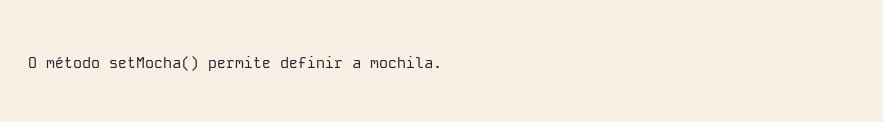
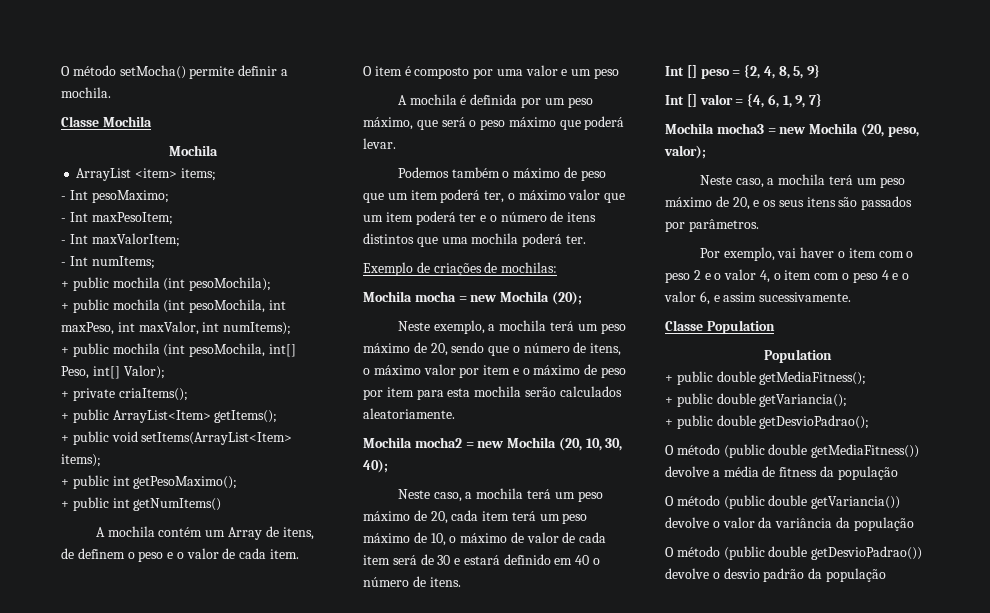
(442, 62) none -> [61,116,152,127] [169,145,218,156] [76,168,216,181] [61,190,169,203] [61,212,173,225] [61,233,180,247] [61,256,155,269] [61,277,272,291] [61,299,286,313] [61,321,292,335] [61,343,296,357] [61,365,165,379] [61,388,188,401] [61,409,278,423] [61,431,293,445] [61,454,101,467] [61,475,238,489] [61,497,222,511] [95,526,314,540] [61,548,300,562] [363,65,620,79] [397,94,593,108] [363,116,625,130] [363,138,396,149] [397,167,606,181] [363,189,626,203] [363,211,597,225] [363,233,586,247] [363,262,558,276] [363,291,582,305] [397,320,626,334] [363,342,622,356] [363,364,627,378] [363,386,622,400] [363,408,455,419] [363,437,623,451] [363,459,388,473] [397,488,603,502] [363,510,588,524] [363,532,607,546] [363,554,601,565] [363,576,461,587] [665,64,821,79] [665,93,823,108] [665,123,919,137] [664,145,706,159] [699,174,905,188] [665,196,913,210] [665,219,759,232] [699,247,914,261] [665,269,910,283] [664,291,852,305] [665,320,775,334] [763,349,832,363] [665,371,867,385] [665,393,848,407] [665,415,870,429] [665,444,920,458] [665,466,898,480] [665,495,901,509] [665,517,914,531] [665,546,923,560] [665,568,886,582] // Classe Mochila // Mochila // ArrayList <item> items; // - Int pesoMaximo; // - Int maxPesoItem; // - Int maxValorItem; // - Int numItems; // + public mochila (int pesoMochila); // + public mochila (int pesoMochila, int maxPeso, int maxValor, int numItems); // + public mochila (int pesoMochila, int[] Peso, int[] Valor); // + private criaItems(); // + public ArrayList<Item> getItems(); // + public void setItems(ArrayList<Item> items); // + public int getPesoMaximo(); // + public int getNumItems() // A mochila contém um Array de itens, de definem o peso e o valor de cada item. // O item é composto por uma valor e um peso // A mochila é definida por um peso máximo, que será o peso máximo que poderá levar. // Podemos também o máximo de peso que um item poderá ter, o máximo valor que um item poderá ter e o número de itens distintos que uma mochila poderá ter. // Exemplo de criações de mochilas: // Mochila mocha = new Mochila (20); // Neste exemplo, a mochila terá um peso máximo de 20, sendo que o número de itens, o máximo valor por item e o máximo de peso por item para esta mochila serão calculados aleatoriamente. // Mochila mocha2 = new Mochila (20, 10, 30, 40); // Neste caso, a mochila terá um peso máximo de 20, cada item terá um peso máximo de 10, o máximo de valor de cada item será de 30 e estará definido em 40 o número de itens. // Int [] peso = {2, 4, 8, 5, 9} // Int [] valor = {4, 6, 1, 9, 7} // Mochila mocha3 = new Mochila (20, peso, valor); // Neste caso, a mochila terá um peso máximo de 20, e os seus itens são passados por parâmetros. // Por exemplo, vai haver o item com o peso 2 e o valor 4, o item com o peso 4 e o valor 6, e assim sucessivamente. // Classe Population // Population // + public double getMediaFitness(); // + public double getVariancia(); // + public double getDesvioPadrao(); // O método (public double getMediaFitness()) devolve a média de fitness da população // O método (public double getVariancia()) devolve o valor da variância da população // O método (public double getDesvioPadrao()) devolve o desvio padrão da população

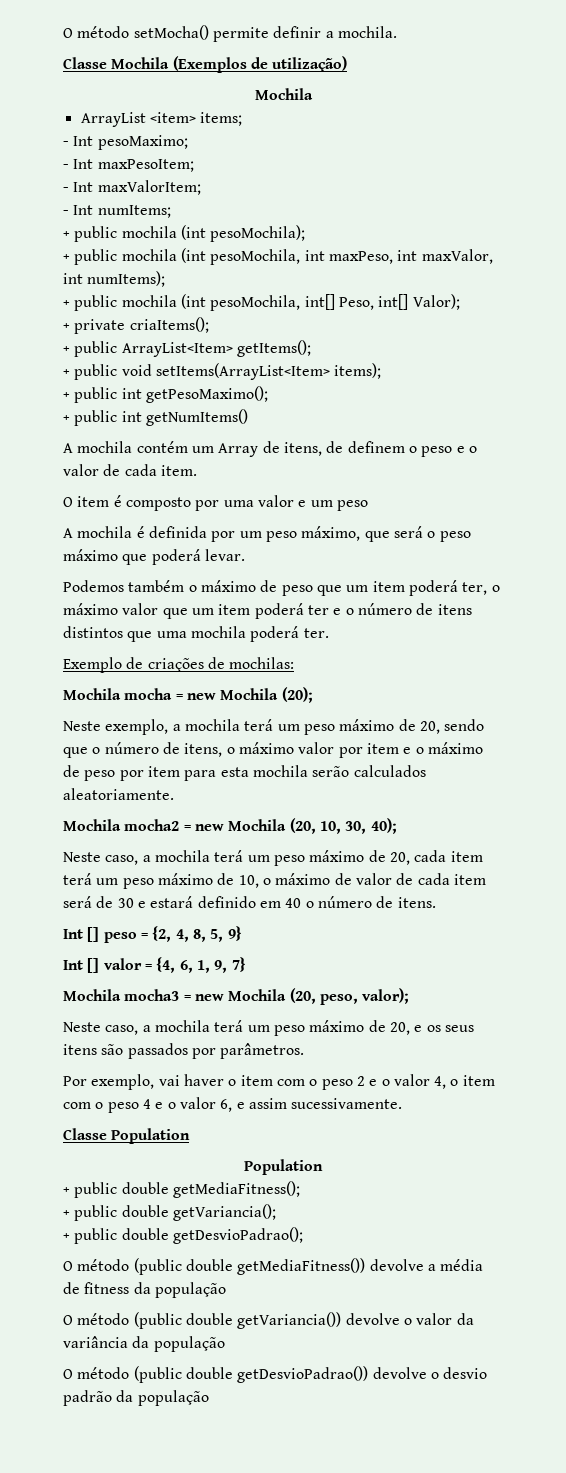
(152, 121) none -> [172,56,348,73] (Exemplos de utilização)

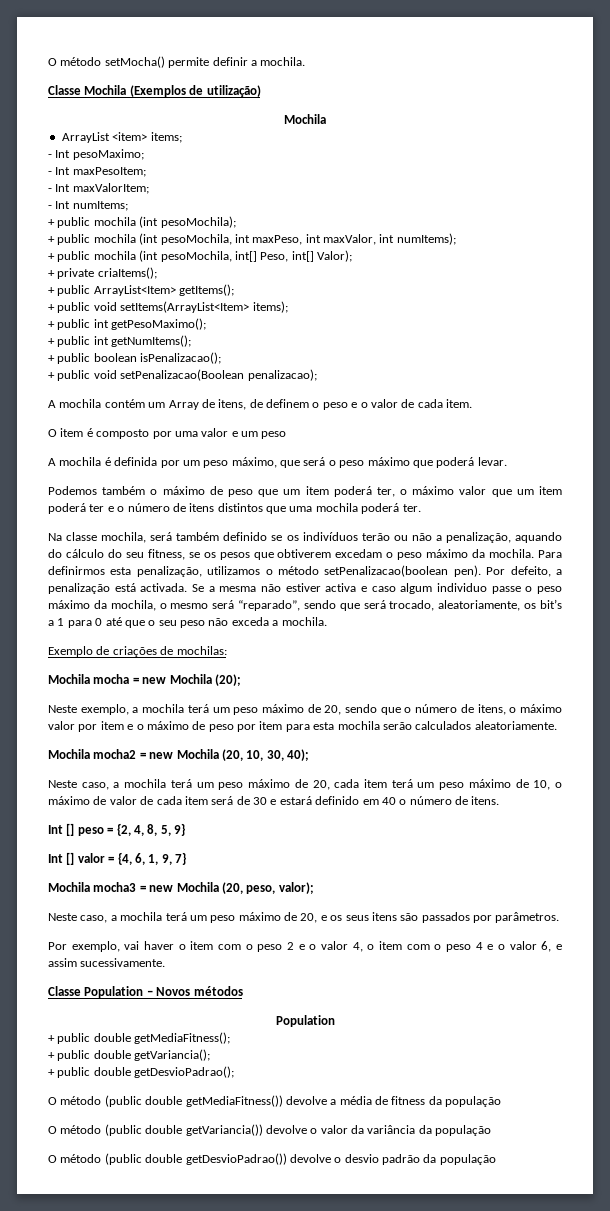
[145,409,248,426] getNumItems() -> [111,335,192,347] [48,352,222,364] [48,369,317,381] getNumItems(); // + public boolean isPenalizacao(); // + public void setPenalizacao(Boolean penalizacao);
(329, 633) none -> [48,532,562,543] [48,549,562,560] [48,565,562,577] [48,583,563,594] [48,599,563,611] [48,617,327,628] // Na classe mochila, será também definido se os indivíduos terão ou não a penalização, aquando do cálculo do seu fitness, se os pesos que obtiverem excedam o peso máximo da mochila. Para definirmos esta penalização, utilizamos o método setPenalizacao(boolean pen). Por defeito, a penalização está activada. Se a mesma não estiver activa e caso algum individuo passe o peso máximo da mochila, o mesmo será “reparado”, sendo que será trocado, aleatoriamente, os bit’s a 1 para 0 até que o seu peso não exceda a mochila.
(191, 1136) none -> [146,986,243,996] – Novos métodos

